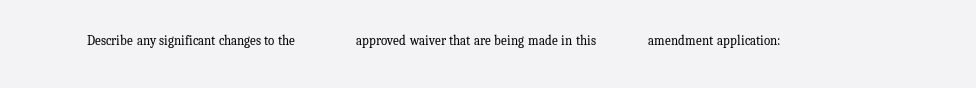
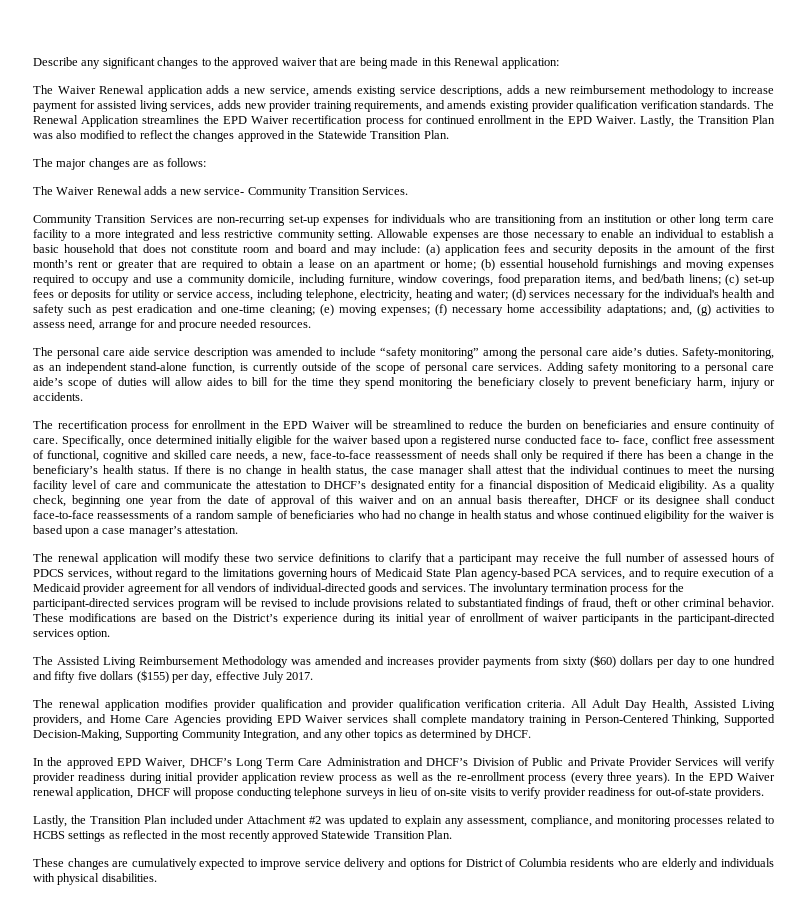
[648,34,714,45] amendment -> [454,57,500,66] Renewal
(780, 41) none -> [33,85,774,97] [33,100,774,112] [33,115,775,127] [33,130,449,142] [33,158,206,170] [33,186,409,198] [33,214,774,226] [33,229,775,241] [33,244,776,256] [33,259,774,271] [33,274,775,286] [33,289,775,301] [33,304,774,316] [33,319,311,331] [33,347,774,359] [33,362,775,374] [33,377,775,389] [33,392,83,401] [33,420,775,432] [33,435,776,447] [33,450,774,462] [33,465,775,477] [33,480,775,492] [33,495,775,507] [33,510,775,522] [33,525,238,537] [33,553,776,565] [33,568,775,580] [33,583,684,595] [33,598,774,610] [33,613,775,625] [33,629,111,640] [33,655,775,668] [33,670,314,683] [33,699,775,711] [33,714,775,726] [33,729,532,741] [33,757,775,769] [33,772,775,784] [33,787,765,799] [33,815,775,827] [33,830,453,842] [33,858,774,870] [33,873,157,885] // The Waiver Renewal application adds a new service, amends existing service descriptions, adds a new reimbursement methodology to increase payment for assisted living services, adds new provider training requirements, and amends existing provider qualification verification standards. The Renewal Application streamlines the EPD Waiver recertification process for continued enrollment in the EPD Waiver. Lastly, the Transition Plan was also modified to reflect the changes approved in the Statewide Transition Plan. // The major changes are as follows: // The Waiver Renewal adds a new service- Community Transition Services. // Community Transition Services are non-recurring set-up expenses for individuals who are transitioning from an institution or other long term care facility to a more integrated and less restrictive community setting. Allowable expenses are those necessary to enable an individual to establish a basic household that does not constitute room and board and may include: (a) application fees and security deposits in the amount of the first month’s rent or greater that are required to obtain a lease on an apartment or home; (b) essential household furnishings and moving expenses required to occupy and use a community domicile, including furniture, window coverings, food preparation items, and bed/bath linens; (c) set-up fees or deposits for utility or service access, including telephone, electricity, heating and water; (d) services necessary for the individual's health and safety such as pest eradication and one-time cleaning; (e) moving expenses; (f) necessary home accessibility adaptations; and, (g) activities to assess need, arrange for and procure needed resources. // The personal care aide service description was amended to include “safety monitoring” among the personal care aide’s duties. Safety-monitoring, as an independent stand-alone function, is currently outside of the scope of personal care services. Adding safety monitoring to a personal care aide’s scope of duties will allow aides to bill for the time they spend monitoring the beneficiary closely to prevent beneficiary harm, injury or accidents. // The recertification process for enrollment in the EPD Waiver will be streamlined to reduce the burden on beneficiaries and ensure continuity of care. Specifically, once determined initially eligible for the waiver based upon a registered nurse conducted face to- face, conflict free assessment of functional, cognitive and skilled care needs, a new, face-to-face reassessment of needs shall only be required if there has been a change in the beneficiary’s health status. If there is no change in health status, the case manager shall attest that the individual continues to meet the nursing facility level of care and communicate the attestation to DHCF’s designated entity for a financial disposition of Medicaid eligibility. As a quality check, beginning one year from the date of approval of this waiver and on an annual basis thereafter, DHCF or its designee shall conduct face-to-face reassessments of a random sample of beneficiaries who had no change in health status and whose continued eligibility for the waiver is based upon a case manager’s attestation. // The renewal application will modify these two service definitions to clarify that a participant may receive the full number of assessed hours of PDCS services, without regard to the limitations governing hours of Medicaid State Plan agency-based PCA services, and to require execution of a Medicaid provider agreement for all vendors of individual-directed goods and services. The involuntary termination process for the participant-directed services program will be revised to include provisions related to substantiated findings of fraud, theft or other criminal behavior. These modifications are based on the District’s experience during its initial year of enrollment of waiver participants in the participant-directed services option. // The Assisted Living Reimbursement Methodology was amended and increases provider payments from sixty ($60) dollars per day to one hundred and fifty five dollars ($155) per day, effective July 2017. // The renewal application modifies provider qualification and provider qualification verification criteria. All Adult Day Health, Assisted Living providers, and Home Care Agencies providing EPD Waiver services shall complete mandatory training in Person-Centered Thinking, Supported Decision-Making, Supporting Community Integration, and any other topics as determined by DHCF. // In the approved EPD Waiver, DHCF’s Long Term Care Administration and DHCF’s Division of Public and Private Provider Services will verify provider readiness during initial provider application review process as well as the re-enrollment process (every three years). In the EPD Waiver renewal application, DHCF will propose conducting telephone surveys in lieu of on-site visits to verify provider readiness for out-of-state providers. // Lastly, the Transition Plan included under Attachment #2 was updated to explain any assessment, compliance, and monitoring processes related to HCBS settings as reflected in the most recently approved Statewide Transition Plan. // These changes are cumulatively expected to improve service delivery and options for District of Columbia residents who are elderly and individuals with physical disabilities.

